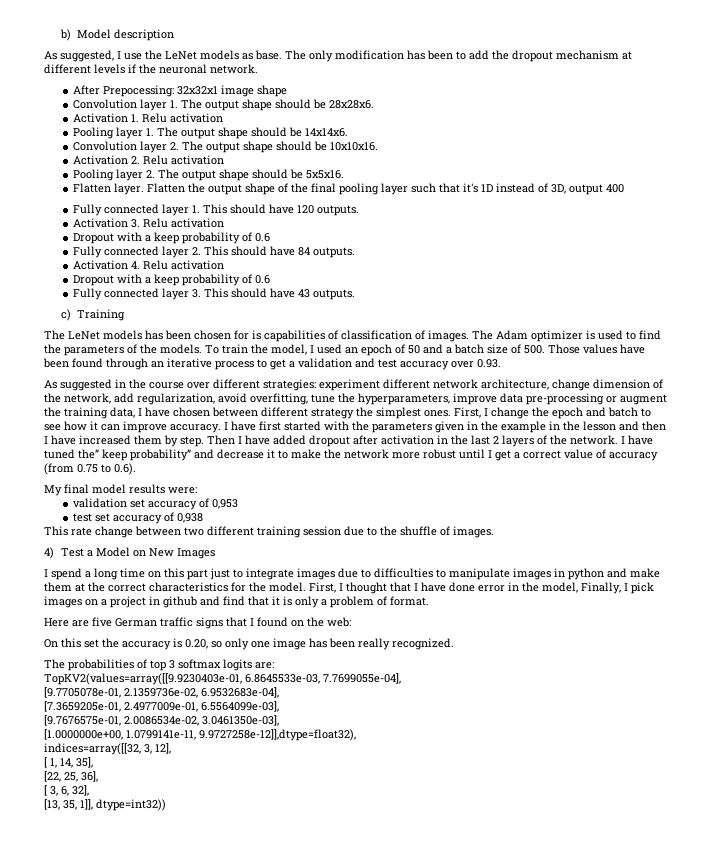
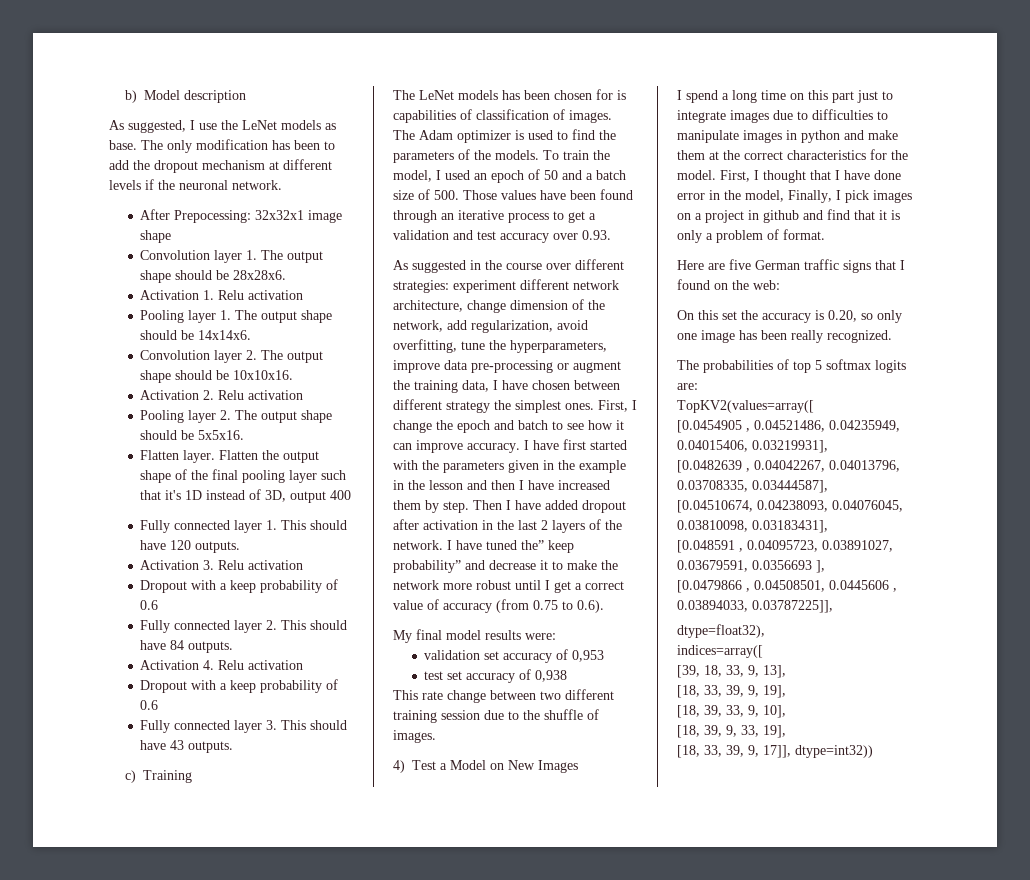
[169,660,175,669] 3 -> [815,360,822,370] 5
[44,673,401,685] [44,687,279,698] [44,701,279,712] [44,715,279,726] [44,729,356,741] [44,743,171,755] [44,757,93,768] [44,771,98,782] [44,785,89,796] [44,799,93,810] TopKV2(values=array([[9.9230403e-01, 6.8645533e-03, 7.7699055e-04], // [9.7705078e-01, 2.1359736e-02, 6.9532683e-04], // [7.3659205e-01, 2.4977009e-01, 6.5564099e-03], // [9.7676575e-01, 2.0086534e-02, 3.0461350e-03], // [1.0000000e+00, 1.0799141e-11, 9.9727258e-12]],dtype=float32), // indices=array([[32, 3, 12], // [ 1, 14, 35], // [22, 25, 36], // [ 3, 6, 32], // [13, 35, 1]], -> [677,400,814,413] [677,420,900,433] [677,440,828,453] [677,460,900,473] [677,480,828,493] [677,500,903,513] [677,520,828,533] [677,540,893,553] [677,560,825,573] [677,580,897,593] [677,600,833,613] [677,624,765,638] [677,645,763,658] [677,665,786,678] [677,685,786,698] [677,705,786,718] [677,725,786,738] [677,745,791,758] TopKV2(values=array([ // [0.0454905 , 0.04521486, 0.04235949, 0.04015406, 0.03219931], // [0.0482639 , 0.04042267, 0.04013796, 0.03708335, 0.03444587], // [0.04510674, 0.04238093, 0.04076045, 0.03810098, 0.03183431], // [0.048591 , 0.04095723, 0.03891027, 0.03679591, 0.0356693 ], // [0.0479866 , 0.04508501, 0.0445606 , 0.03894033, 0.03787225]], // dtype=float32), // indices=array([ // [39, 18, 33, 9, 13], // [18, 33, 39, 9, 19], // [18, 39, 33, 9, 10], // [18, 39, 9, 33, 19], // [18, 33, 39, 9, 17]],

